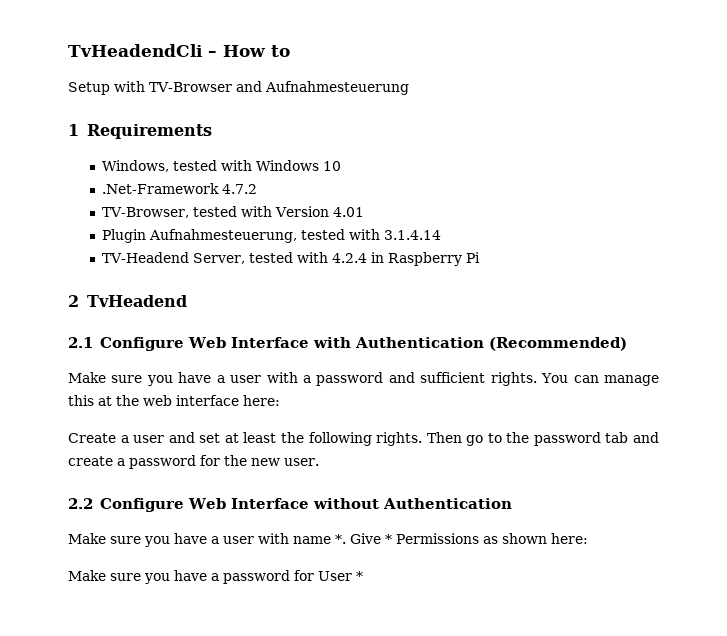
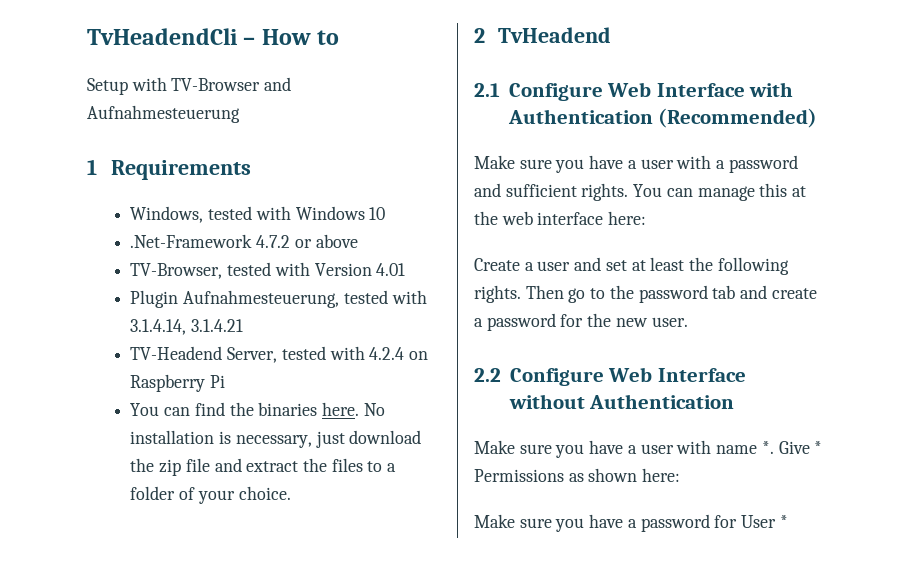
(258, 189) none -> [294,234,358,248] or above
[384,230,442,240] 3.1.4.14 -> [130,319,244,335] 3.1.4.14, 3.1.4.21
[370,252,384,263] in -> [409,351,429,360] on
(480, 257) none -> [130,402,385,416] [130,430,422,448] [130,458,397,476] [130,486,291,504] // You can find the binaries here. No installation is necessary, just download the zip file and extract the files to a folder of your choice.

